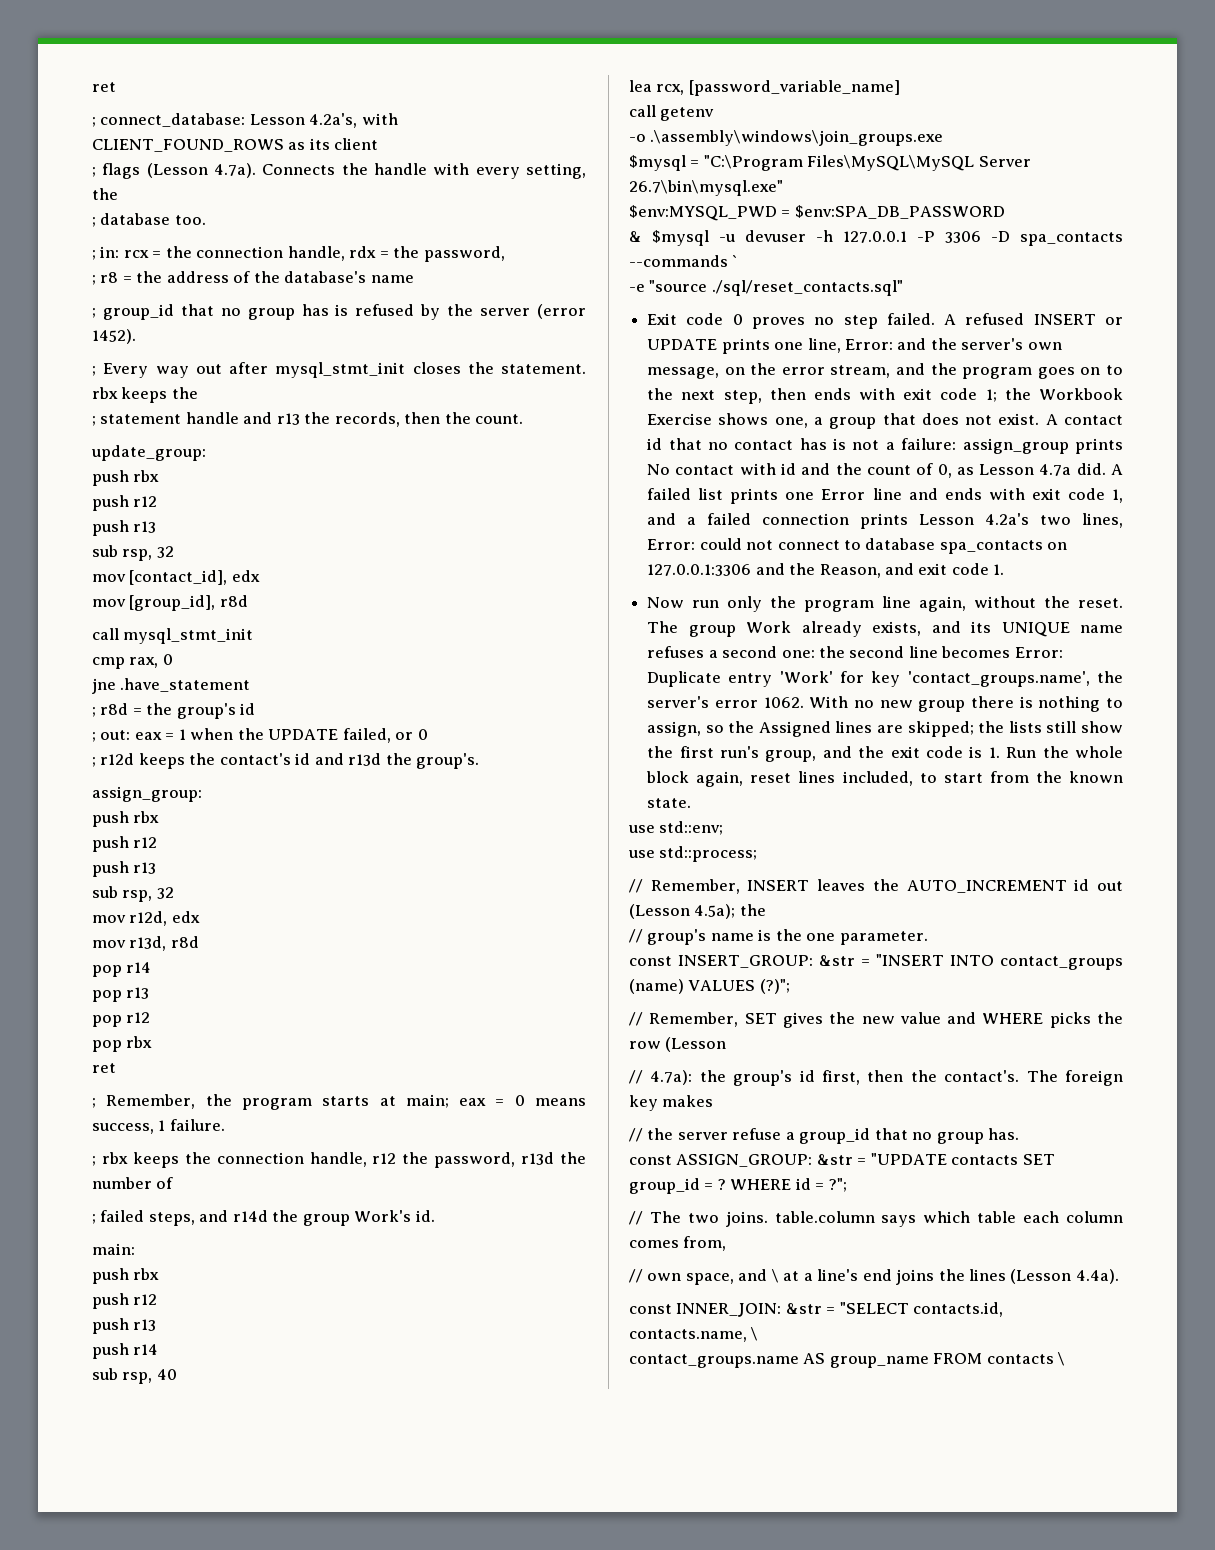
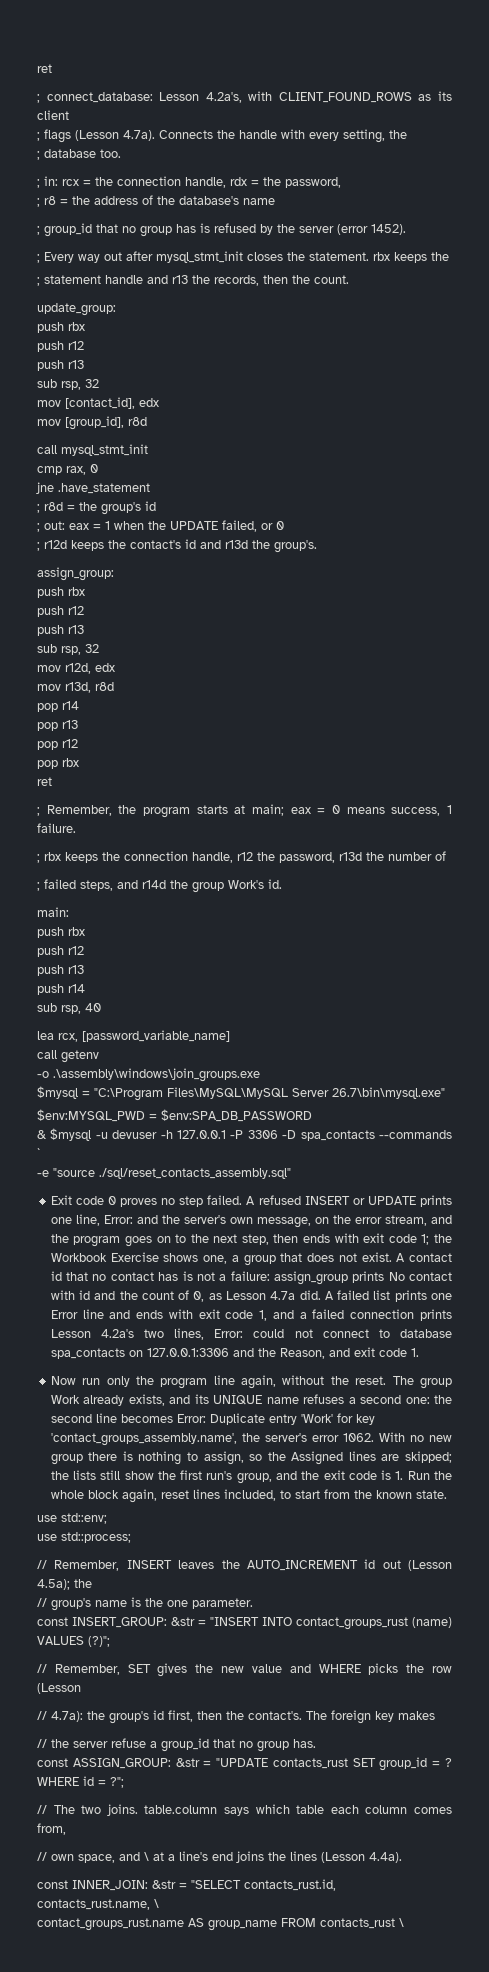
[711,280,903,296] ./sql/reset_contacts.sql" -> [99,1168,291,1179] ./sql/reset_contacts_assembly.sql"
[907,671,1090,687] 'contact_groups.name', -> [50,1433,237,1446] 'contact_groups_assembly.name',
[1000,956,1123,970] contact_groups -> [296,1617,408,1630] contact_groups_rust
[951,1155,1019,1165] contacts -> [272,1758,348,1769] contacts_rust
[913,1302,1004,1317] [629,1329,747,1342] contacts.id, contacts.name, -> [244,1879,336,1891] [37,1899,150,1910] contacts_rust.id, contacts_rust.name,
[629,1354,799,1368] contact_groups.name -> [37,1918,184,1931] contact_groups_rust.name
[986,1354,1054,1364] contacts -> [320,1918,395,1929] contacts_rust

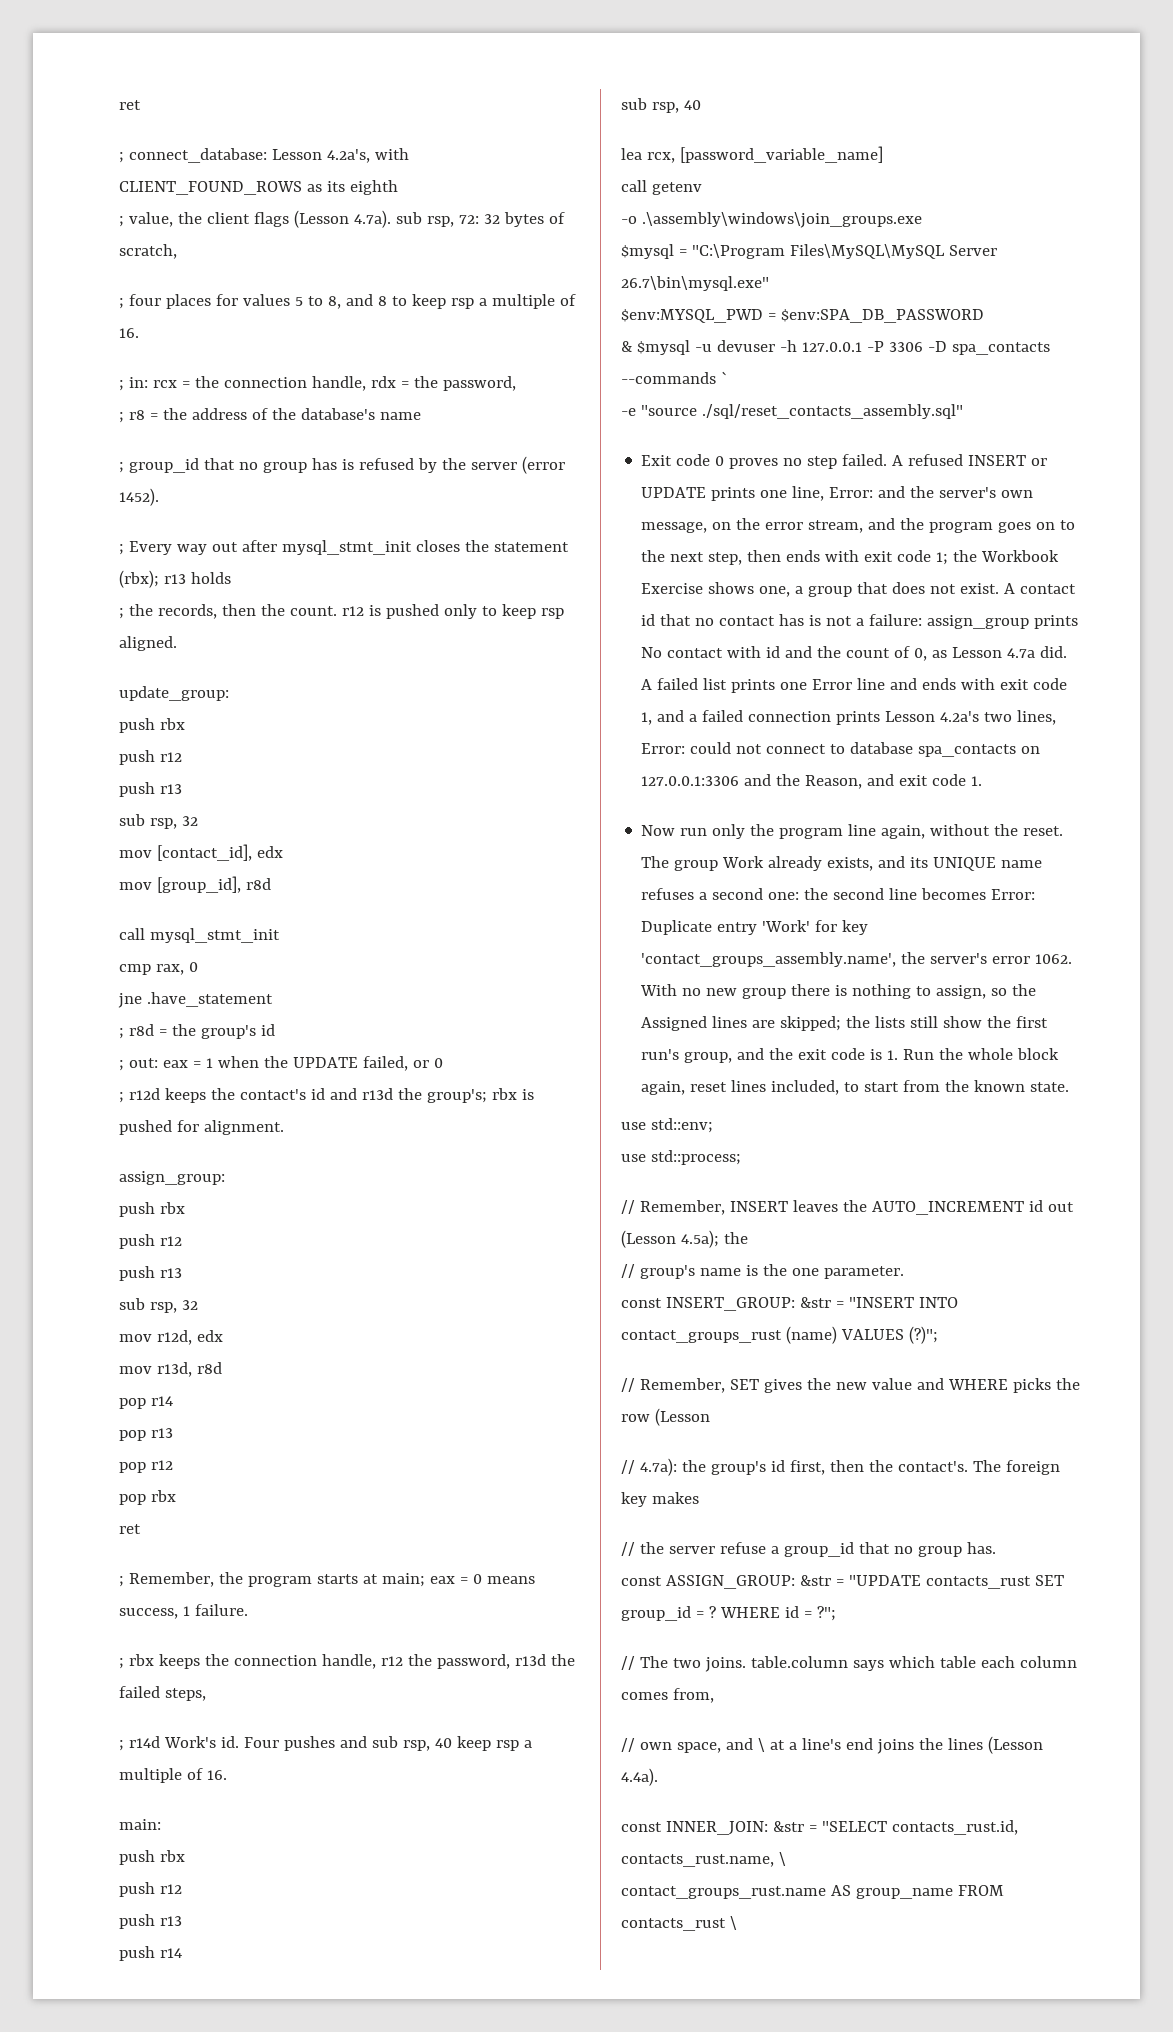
[37,110,69,120] [37,129,407,143] [37,149,121,160] client // ; flags (Lesson 4.7a). Connects the handle with every setting, the // ; database too. -> [349,180,398,195] [119,210,565,228] [119,244,177,259] [119,294,576,309] [119,328,139,338] eighth // ; value, the client flags (Lesson 4.7a). sub rsp, 72: 32 bytes of scratch, // ; four places for values 5 to 8, and 8 to keep rsp a multiple of 16.
[309,252,449,263] [37,275,188,286] statement. rbx keeps the // ; statement handle and r13 -> [493,542,569,552] [119,570,231,588] [119,608,124,619] statement (rbx); r13 holds // ;
(349, 279) none -> [341,604,564,619] [119,636,177,651] r12 is pushed only to keep rsp aligned.
[274,540,317,553] group's. -> [426,1088,534,1103] [119,1120,284,1135] group's; rbx is pushed for alignment.
[388,851,446,861] [37,879,282,893] number of // ; failed steps, and r14d the group Work's id. -> [119,1686,206,1701] [119,1736,532,1751] [119,1768,227,1783] failed steps, // ; r14d Work's id. Four pushes and sub rsp, 40 keep rsp a multiple of 16.

